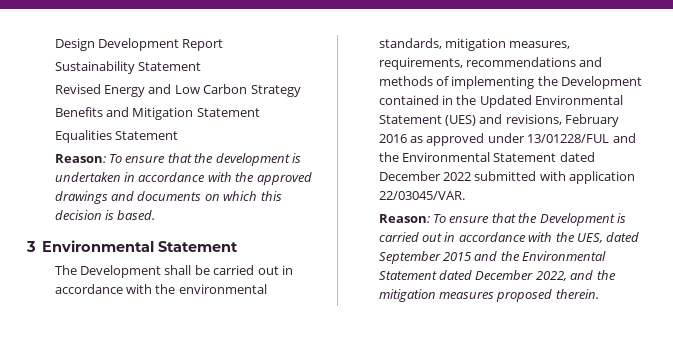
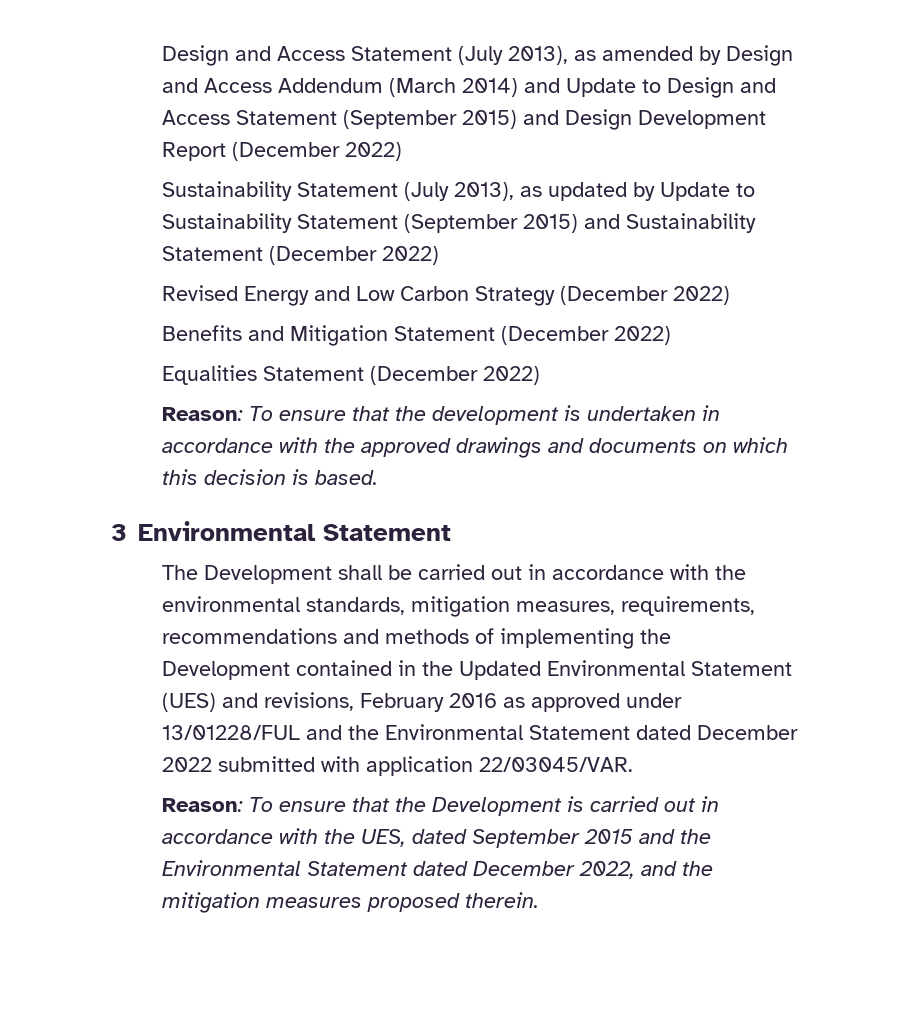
[54,38,95,51] Design -> [162,45,794,66] [162,77,777,98] [162,109,633,130] Design and Access Statement (July 2013), as amended by Design and Access Addendum (March 2014) and Update to Design and Access Statement (September 2015) and Design
[54,61,202,74] // Sustainability Statement -> [232,142,403,161] [162,181,756,201] [162,213,757,233] [162,246,440,265] (December 2022) // Sustainability Statement (July 2013), as updated by Update to Sustainability Statement (September 2015) and Sustainability Statement (December 2022)
(301, 91) none -> [560,286,731,305] (December 2022)
(260, 112) none -> [501,326,672,345] (December 2022)
(179, 135) none -> [370,366,541,385] (December 2022)

